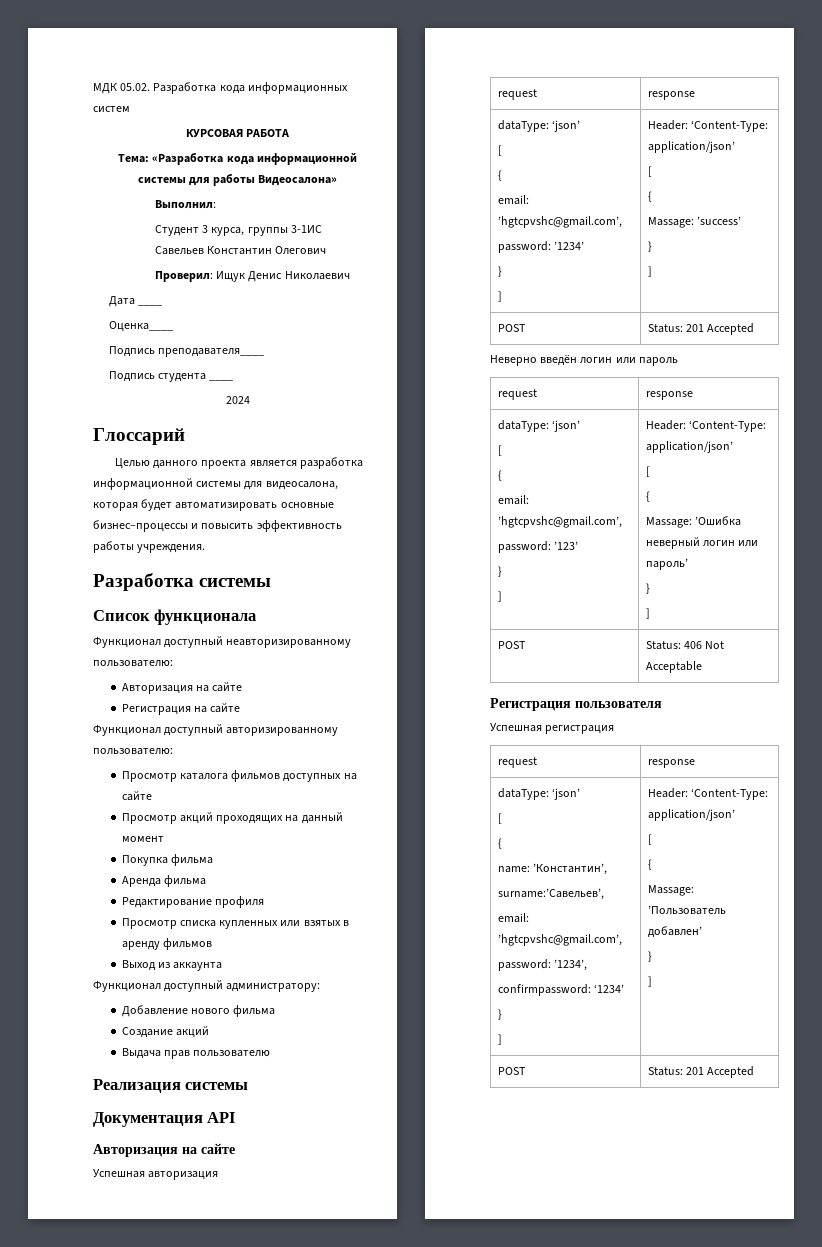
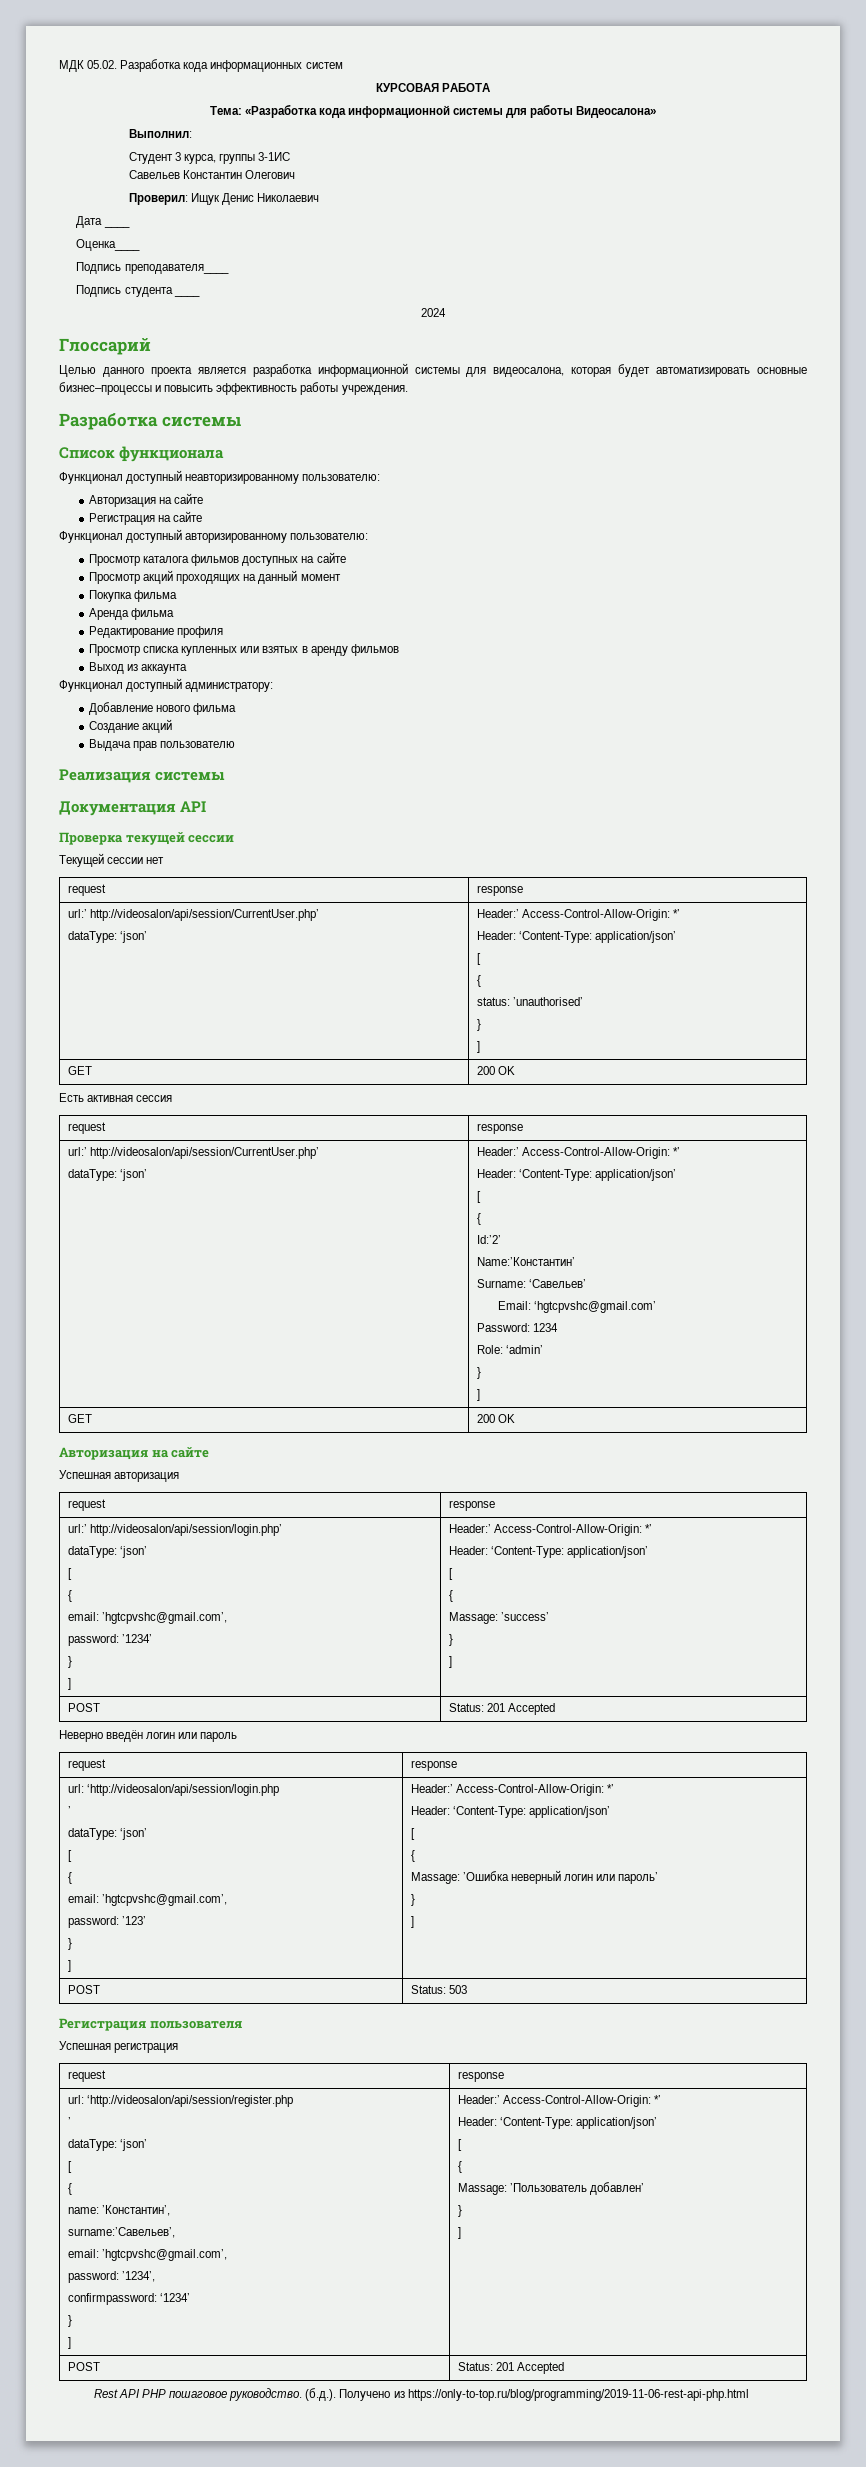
(236, 1117) none -> [59,832,235,845] [59,853,165,867] [67,884,106,896] [476,885,523,896] [67,909,319,921] [67,931,147,943] [476,909,680,921] [476,931,676,943] [476,953,481,965] [476,975,481,987] [476,997,583,1006] [476,1019,481,1031] [476,1041,480,1053] [67,1066,92,1075] [476,1066,515,1075] [59,1093,173,1102] [67,1122,106,1134] [476,1123,523,1134] [67,1147,319,1159] [67,1169,147,1181] [476,1147,680,1159] [476,1169,676,1181] [476,1191,481,1203] [476,1213,481,1225] [476,1235,501,1244] [476,1257,575,1266] [476,1279,586,1288] [497,1301,656,1313] [476,1323,558,1332] [476,1345,543,1354] [476,1367,481,1379] [476,1389,480,1401] [67,1414,92,1423] [476,1414,515,1423] // Проверка текущей сессии // Текущей сессии нет // request | response // url:’ http://videosalon/api/session/CurrentUser.php’ // dataType: ‘json’ | Header:’ Access-Control-Allow-Origin: *’ // Header: ‘Content-Type: application/json’ // [ // { // status: ’unauthorised’ // } // ] // GET | 200 OK // Есть активная сессия // request | response // url:’ http://videosalon/api/session/CurrentUser.php’ // dataType: ‘json’ | Header:’ Access-Control-Allow-Origin: *’ // Header: ‘Content-Type: application/json’ // [ // { // Id:’2’ // Name:’Константин’ // Surname: ‘Савельев’ // Email: ‘hgtcpvshc@gmail.com’ // Password: 1234 // Role: ‘admin’ // } // ] // GET | 200 OK
(695, 95) none -> [67,1524,282,1536] url:’ http://videosalon/api/session/login.php’ //
(502, 296) none -> [448,1524,652,1536] Header:’ Access-Control-Allow-Origin: *’ //
(693, 395) none -> [67,1784,279,1796] [67,1806,71,1815] url: ‘http://videosalon/api/session/login.php // ’ //
(502, 596) none -> [410,1784,614,1796] Header:’ Access-Control-Allow-Origin: *’ //
[684,641,725,649] [645,661,702,673] 406 Not Acceptable -> [448,1985,467,1994] 503
(695, 763) none -> [67,2095,293,2107] [67,2117,71,2126] url: ‘http://videosalon/api/session/register.php // ’ //
(502, 1039) none -> [457,2095,661,2107] Header:’ Access-Control-Allow-Origin: *’ //
(755, 1072) none -> [93,2388,749,2401] // Rest API PHP пошаговое руководство. (б.д.). Получено из https://only-to-top.ru/blog/programming/2019-11-06-rest-api-php.html

